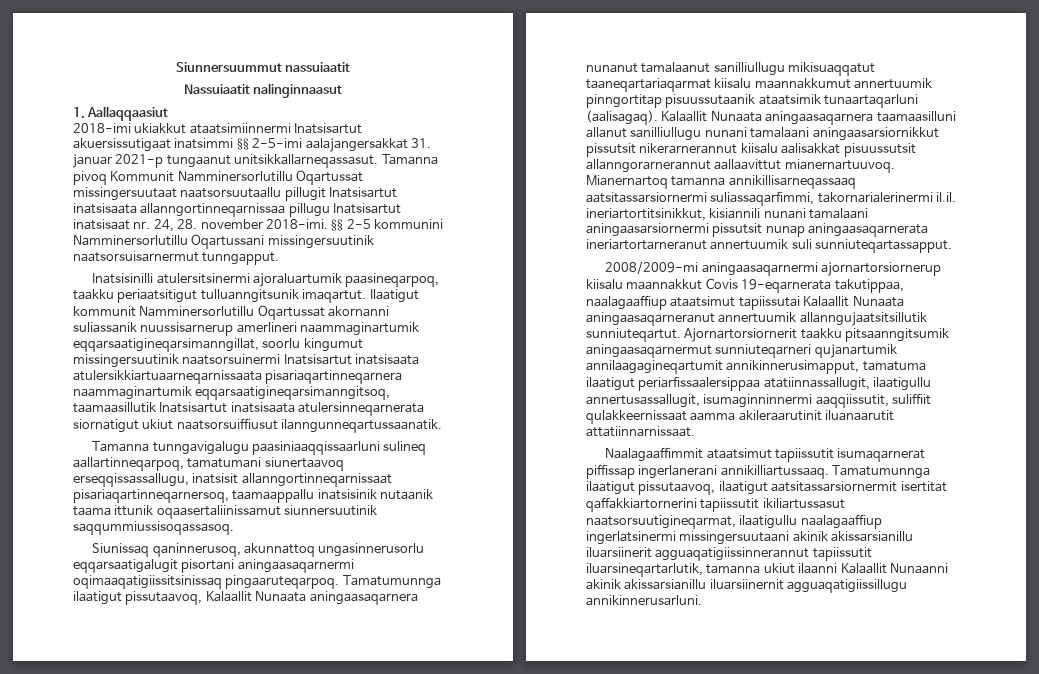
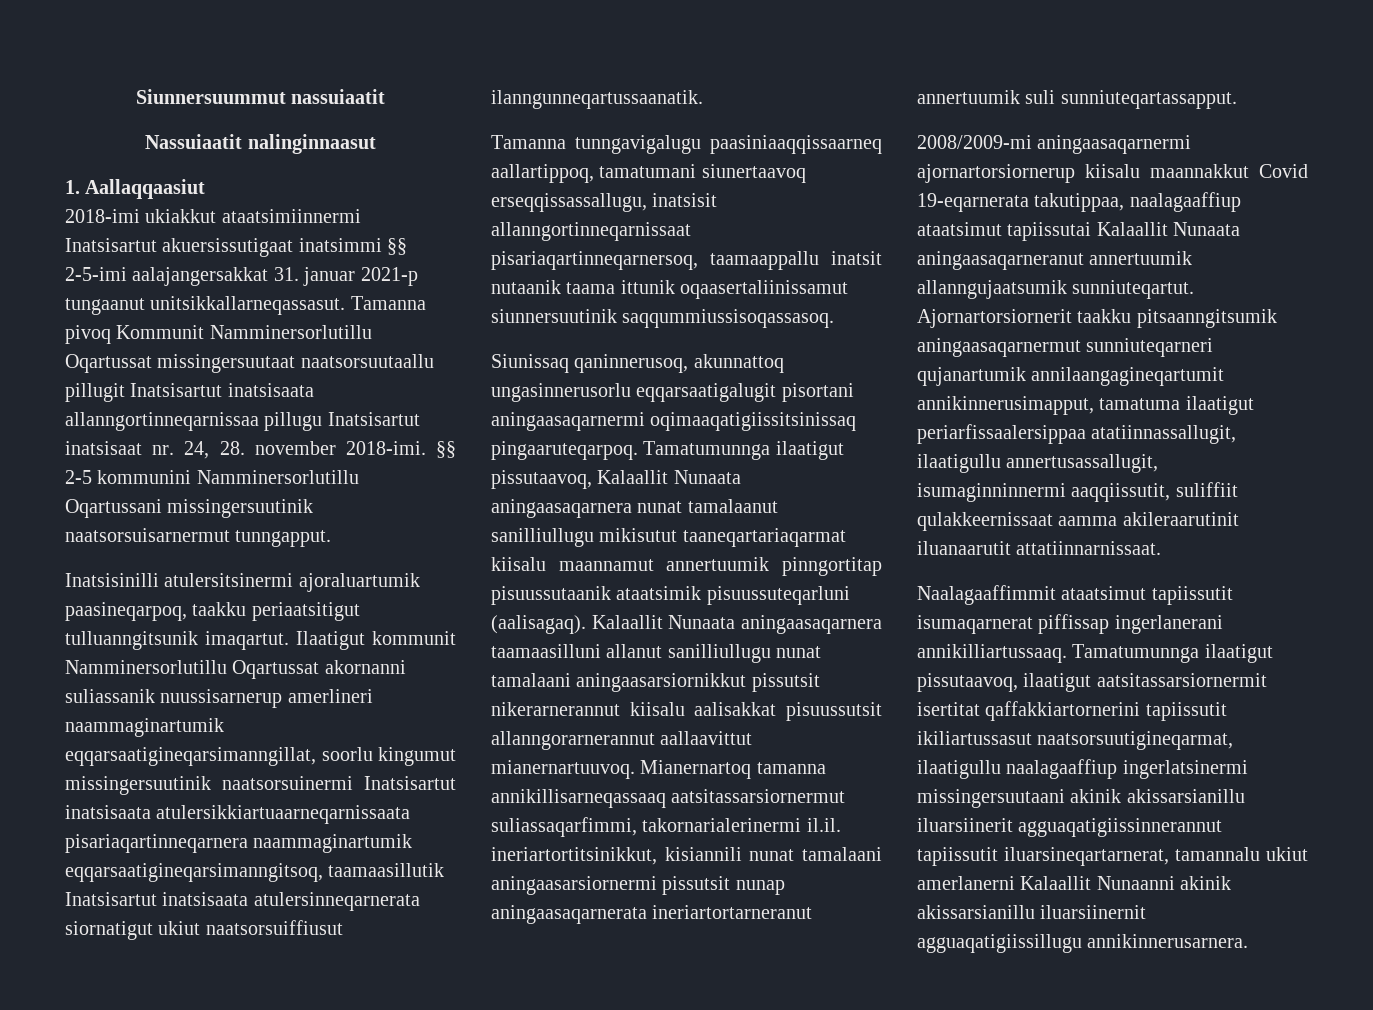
[252,441,427,455] [73,457,184,471] paasiniaaqqissaarluni sulineq aallartinneqarpoq, -> [710,135,882,154] [491,164,594,183] paasiniaaqqissaarneq aallartippoq,
[317,489,377,500] inatsisinik -> [831,251,882,265] inatsit
[586,63,638,73] nunanut -> [637,501,683,513] nunat
[788,62,876,76] mikisuaqqatut -> [599,528,678,542] mikisutut
[754,78,851,89] maannakkumut -> [558,559,654,571] maannamut
[824,94,919,108] tunaartaqarluni -> [706,586,850,605] pisuussuteqarluni
[704,127,747,138] nunani -> [776,646,822,658] nunat
[586,192,707,203] aatsitassarsiornermi -> [671,789,846,803] aatsitassarsiornermut
[763,208,806,219] nunani -> [749,849,795,861] nunat
[705,278,738,289] Covis -> [1259,164,1308,178] Covid
[799,312,927,326] allanngujaatsitsillutik -> [917,280,1067,299] allanngujaatsumik
[586,360,723,374] annilaagagineqartumit -> [1031,367,1225,386] annilaangagineqartumit
[586,563,838,577] iluarsineqartarlutik, tamanna ukiut ilaanni -> [1004,847,1308,866] [917,876,1015,890] iluarsineqartarnerat, tamannalu ukiut amerlanerni
[586,595,702,606] annikinnerusarluni. -> [1087,934,1249,948] annikinnerusarnera.

